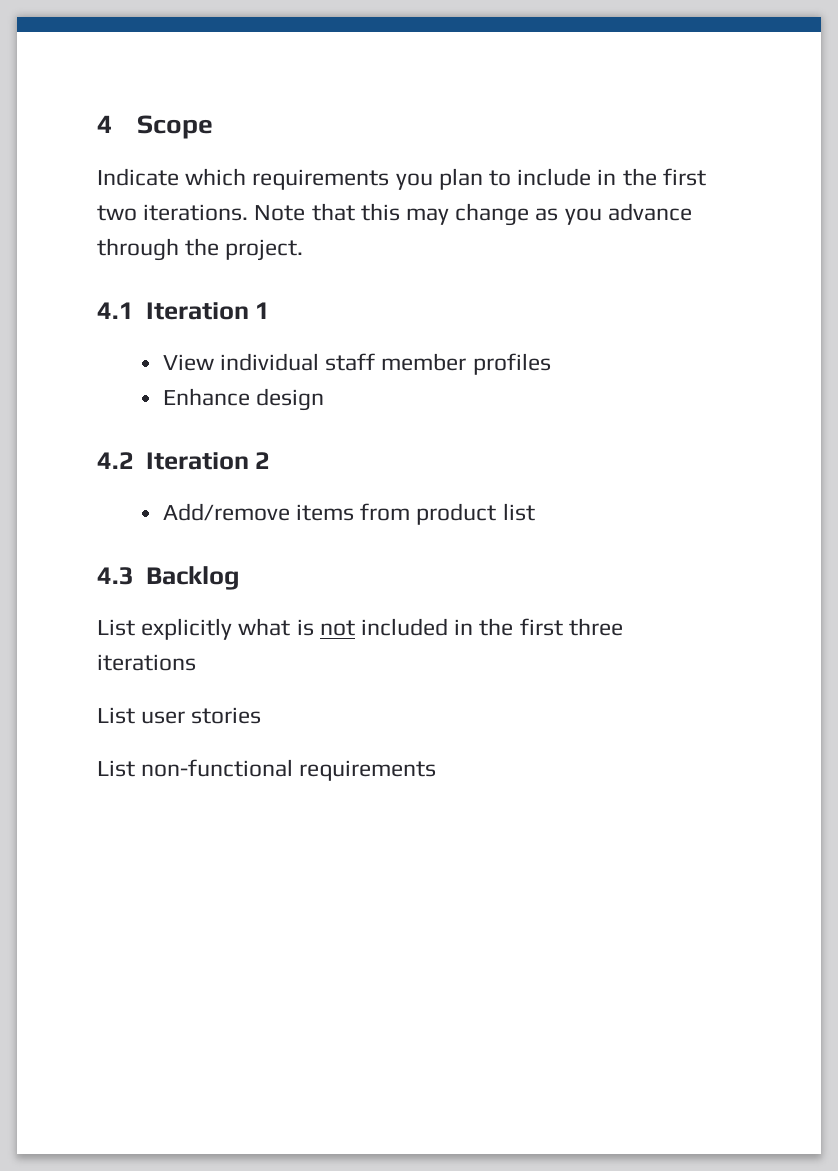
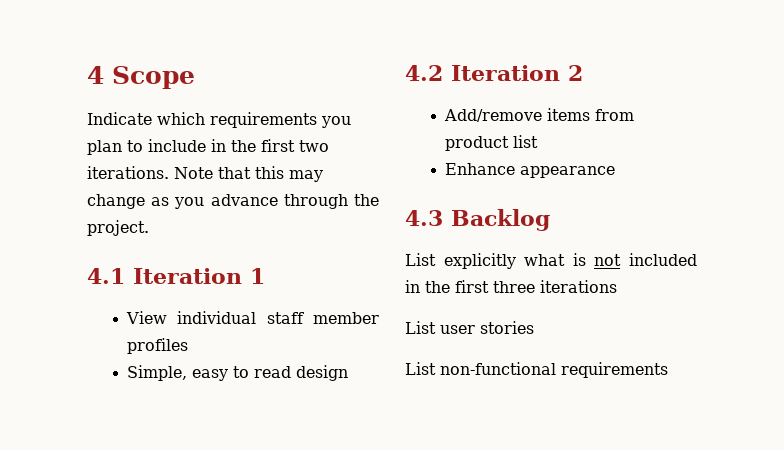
[162,388,250,406] Enhance -> [127,365,292,381] Simple, easy to read
(535, 512) none -> [445,163,616,178] // Enhance appearance

